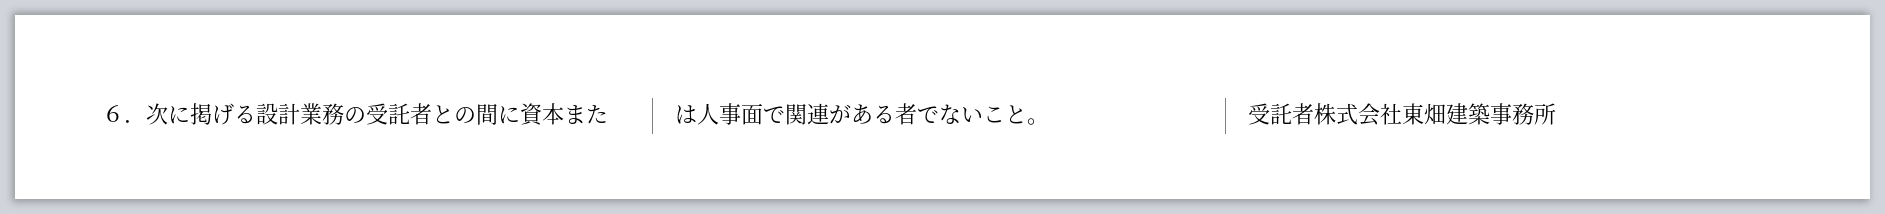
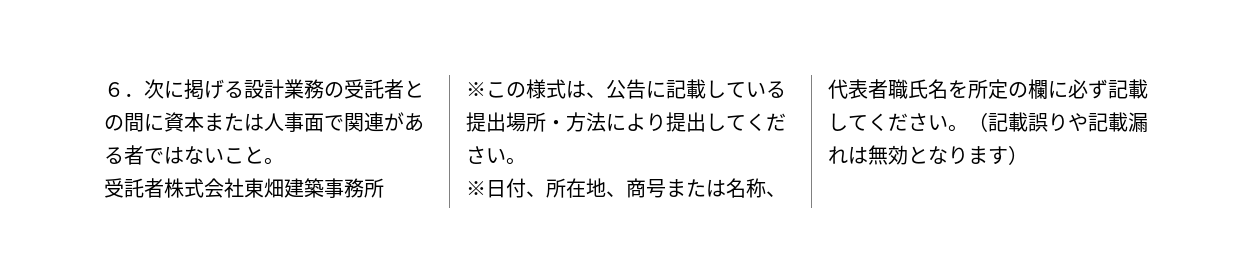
(939, 114) none -> [164,146,184,164] は
(1556, 114) none -> [466,79,786,99] [466,112,786,132] [466,146,526,165] [466,178,786,198] [828,79,1148,99] [828,112,1148,132] [828,145,1028,165] // ※この様式は、公告に記載している提出場所・方法により提出してください。 // ※日付、所在地、商号または名称、代表者職氏名を所定の欄に必ず記載してください。（記載誤りや記載漏れは無効となります）

